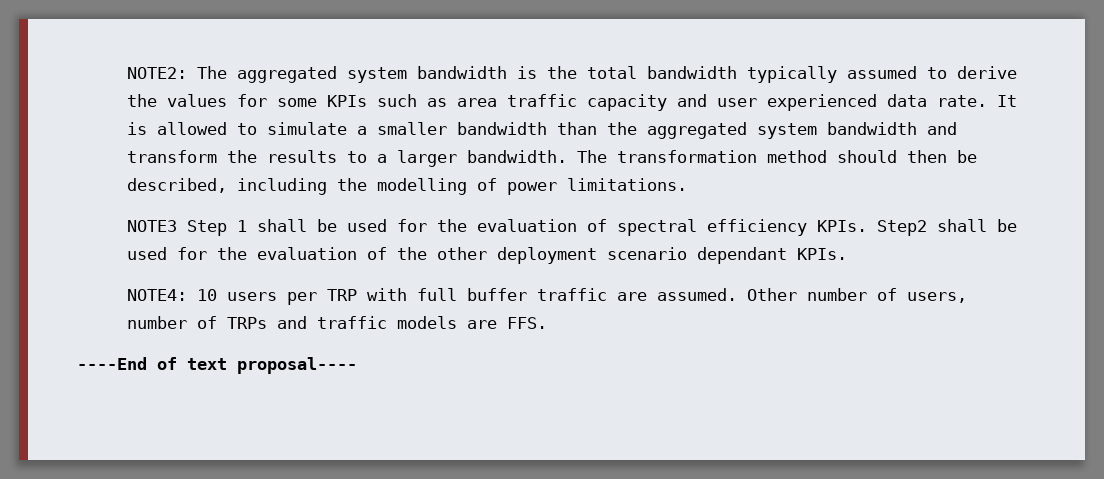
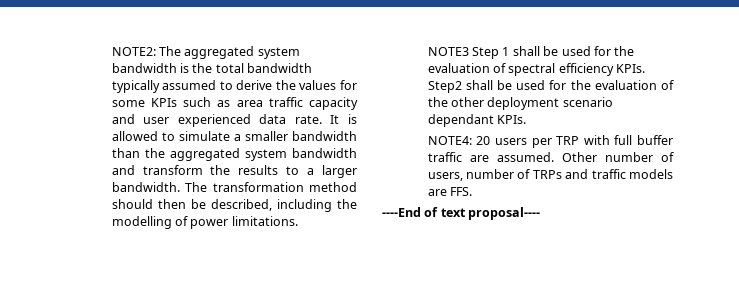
[197,289,218,301] 10 -> [476,136,491,145] 20

